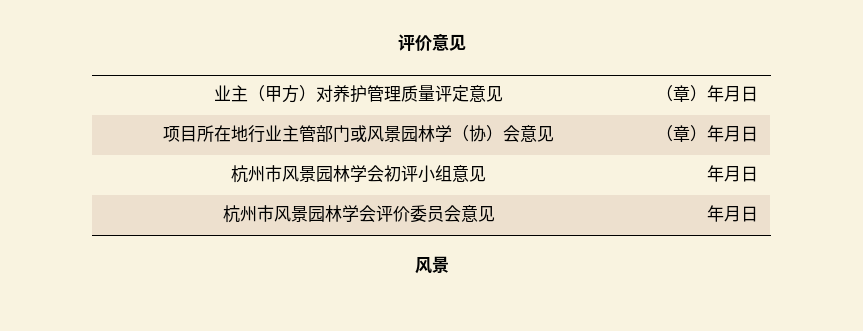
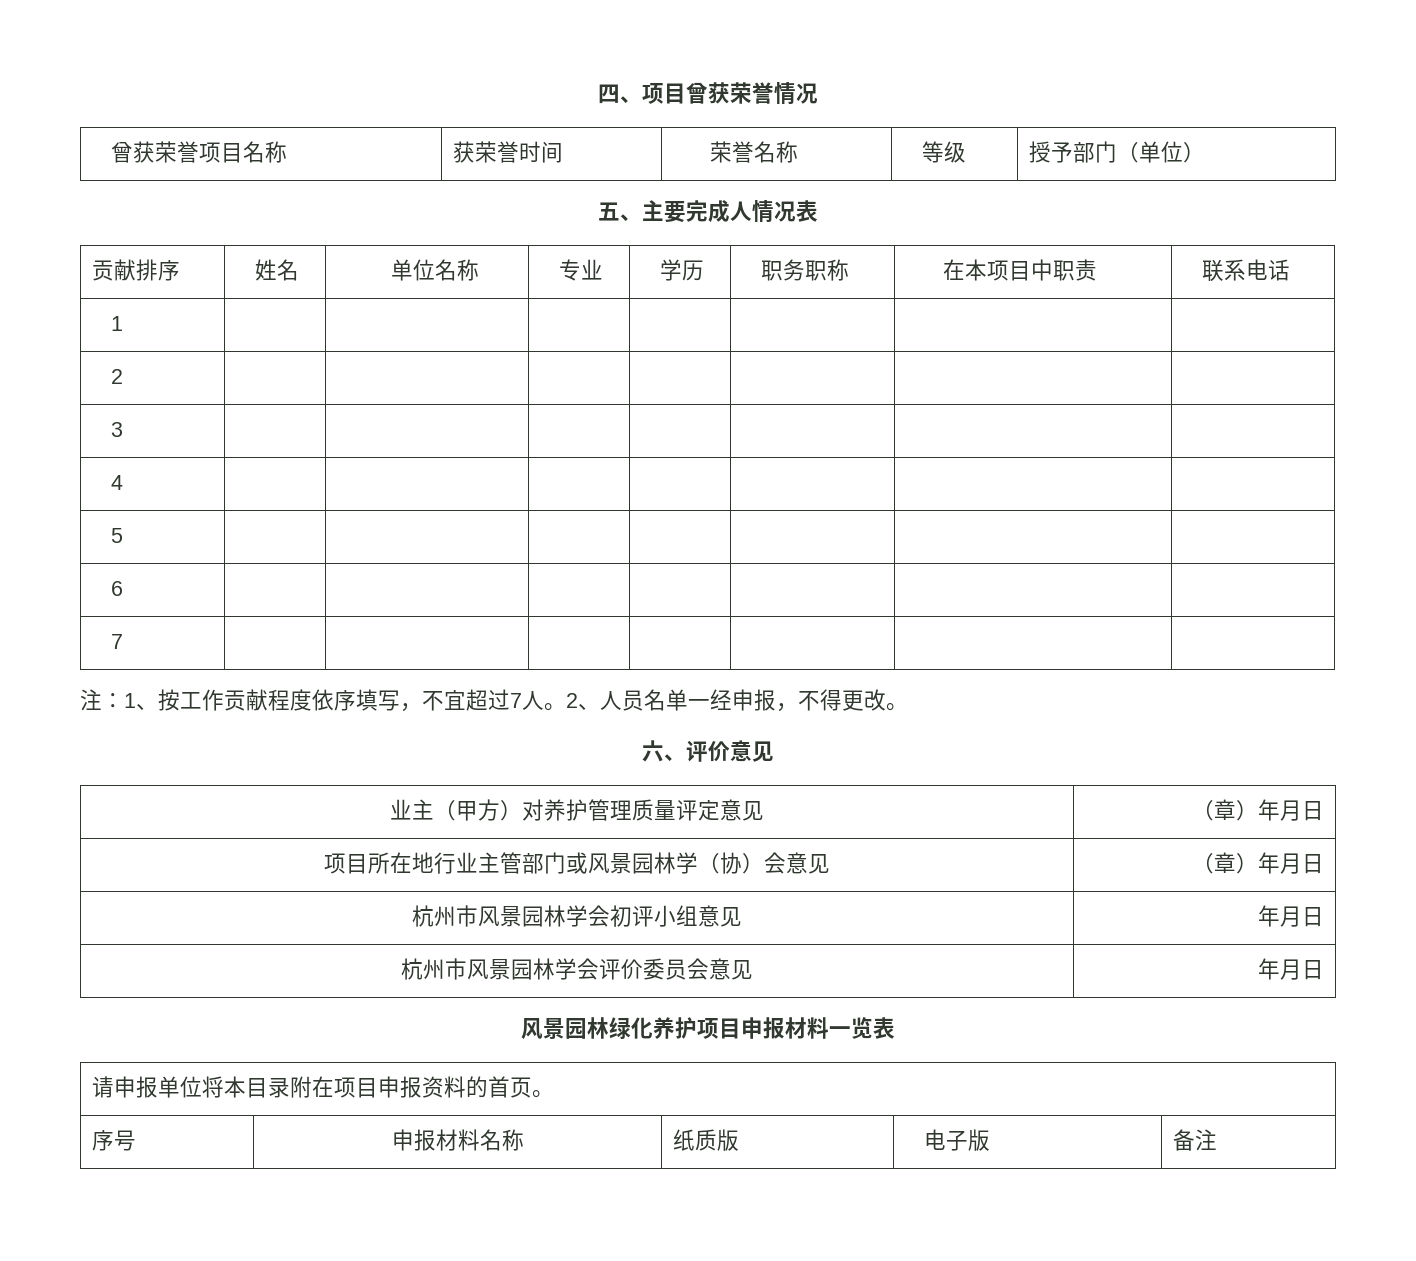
(397, 42) none -> [598,82,818,105] [110,141,287,163] [453,141,564,163] [710,141,799,163] [921,141,966,163] [1029,141,1206,163] [598,200,818,223] [92,259,181,281] [254,259,299,281] [391,259,480,281] [558,259,603,281] [659,259,704,281] [760,259,849,281] [943,259,1098,281] [1201,259,1290,282] [110,316,123,331] [110,369,123,384] [110,422,123,437] [110,475,123,490] [110,528,123,543] [110,581,123,596] [110,634,123,649] [80,689,908,712] [642,740,686,762] 四、项目曾获荣誉情况 // 曾获荣誉项目名称 | 获荣誉时间 | 荣誉名称 | 等级 | 授予部门（单位） // 五、主要完成人情况表 // 贡献排序 | 姓名 | 单位名称 | 专业 | 学历 | 职务职称 | 在本项目中职责 | 联系电话 // 1 | | | | | | | // 2 | | | | | | | // 3 | | | | | | | // 4 | | | | | | | // 5 | | | | | | | // 6 | | | | | | | // 7 | | | | | | | // 注：1、按工作贡献程度依序填写，不宜超过7人。2、人员名单一经申报，不得更改。 // 六、
(449, 264) none -> [565,1017,895,1039] [92,1076,555,1098] [92,1130,137,1151] [391,1129,524,1151] [673,1129,740,1151] [923,1129,990,1151] [1173,1129,1218,1151] 园林绿化养护项目申报材料一览表 // 请申报单位将本目录附在项目申报资料的首页。 // 序号 | 申报材料名称 | 纸质版 | 电子版 | 备注

